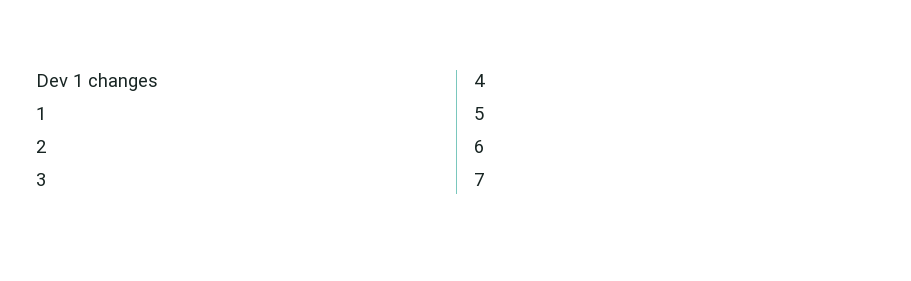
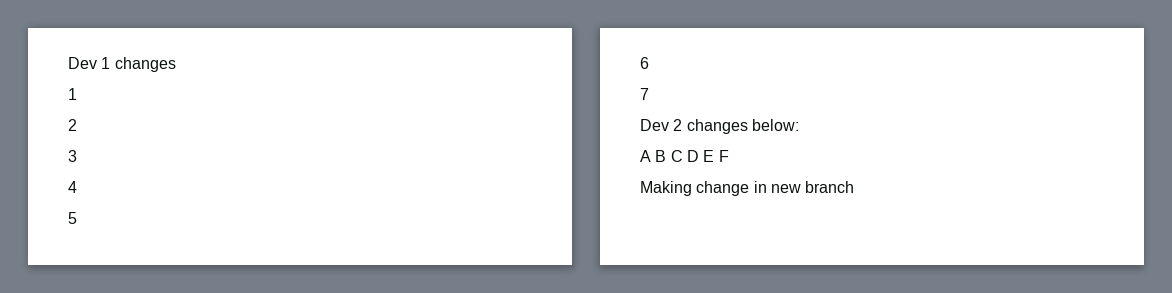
(484, 179) none -> [640,119,799,134] [640,150,729,162] [640,181,855,196] // Dev 2 changes below: // A B C D E F // Making change in new branch

